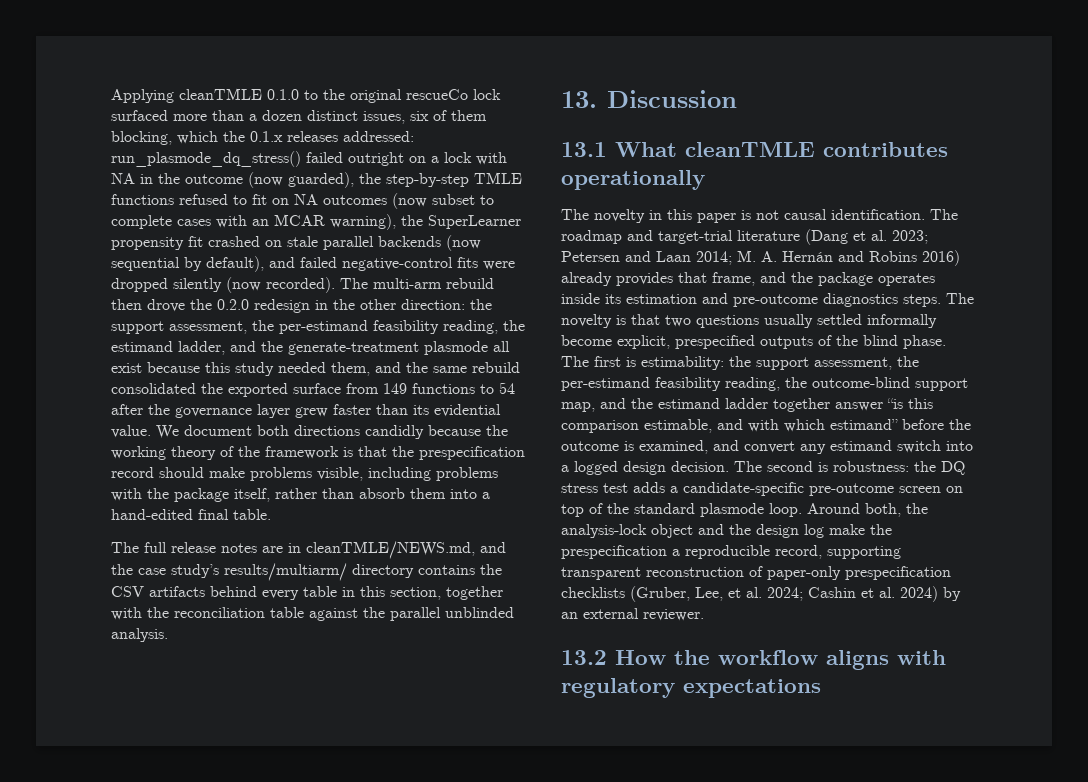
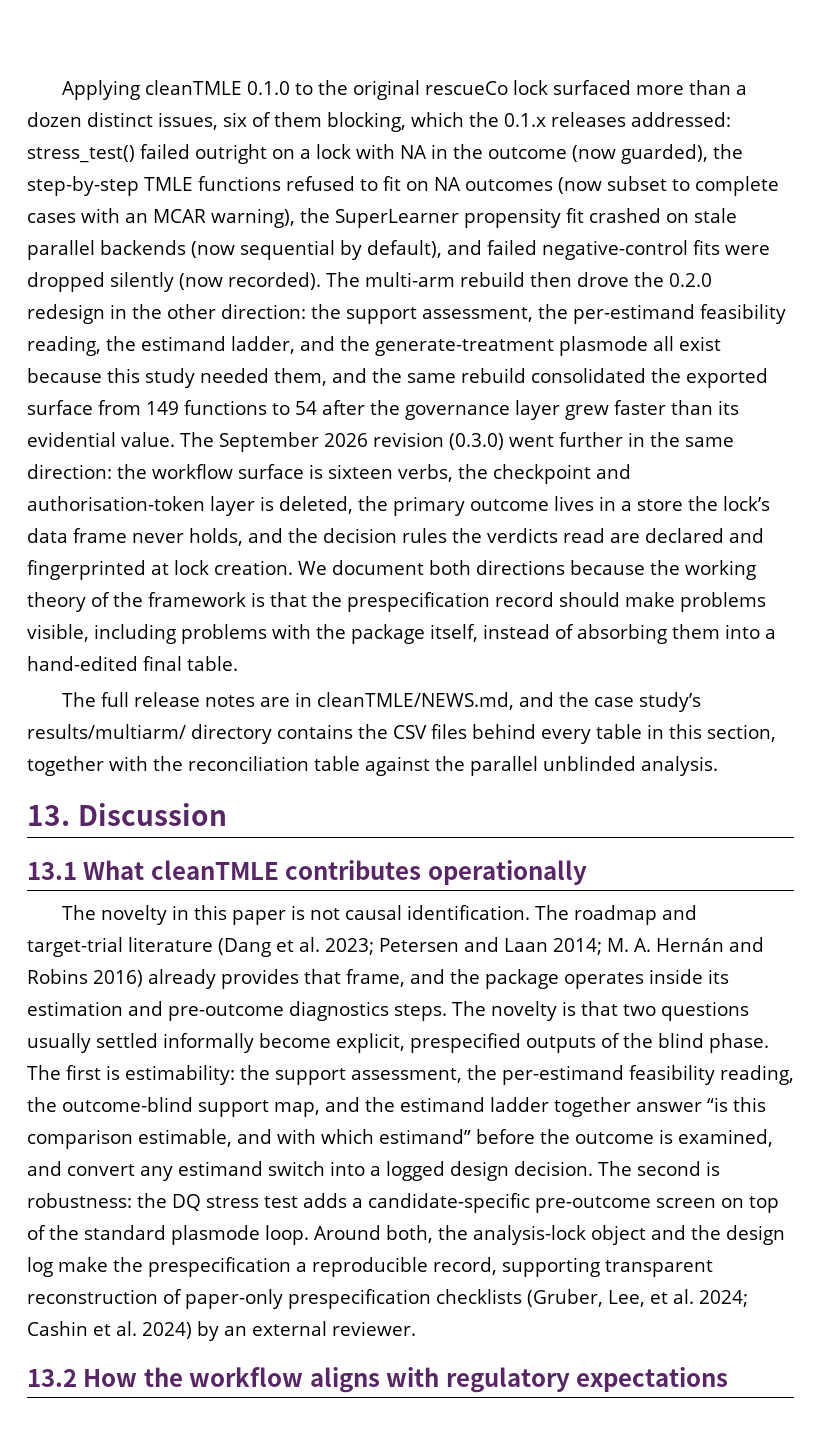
[111,151,301,167] run_plasmode_dq_stress() -> [27,145,135,163] stress_test()
(151, 431) none -> [180,432,734,452] [27,464,631,484] [27,496,770,516] [27,528,764,546] [27,560,293,580] The September 2026 revision (0.3.0) went further in the same direction: the workflow surface is sixteen verbs, the checkpoint and authorisation-token layer is deleted, the primary outcome lives in a store the lock’s data frame never holds, and the decision rules the verdicts read are declared and fingerprinted at lock creation.
[365,425,424,439] candidly -> (565, 567) none
[275,488,405,499] rather than absorb -> [483,624,667,644] instead of absorbing
[149,586,205,597] artifacts -> [431,724,467,739] files

